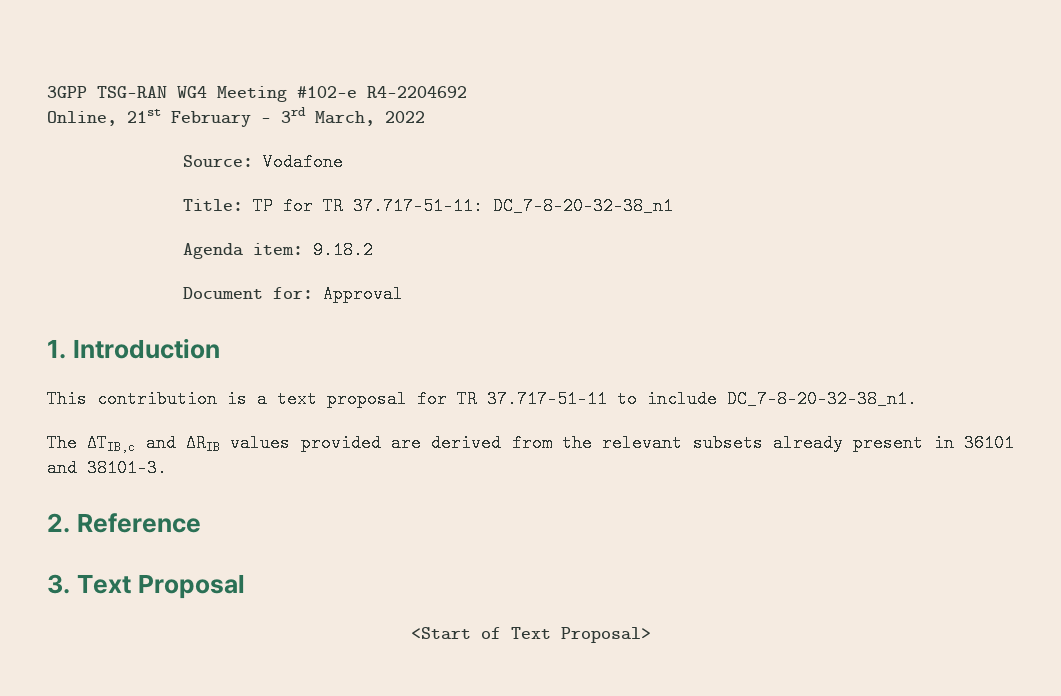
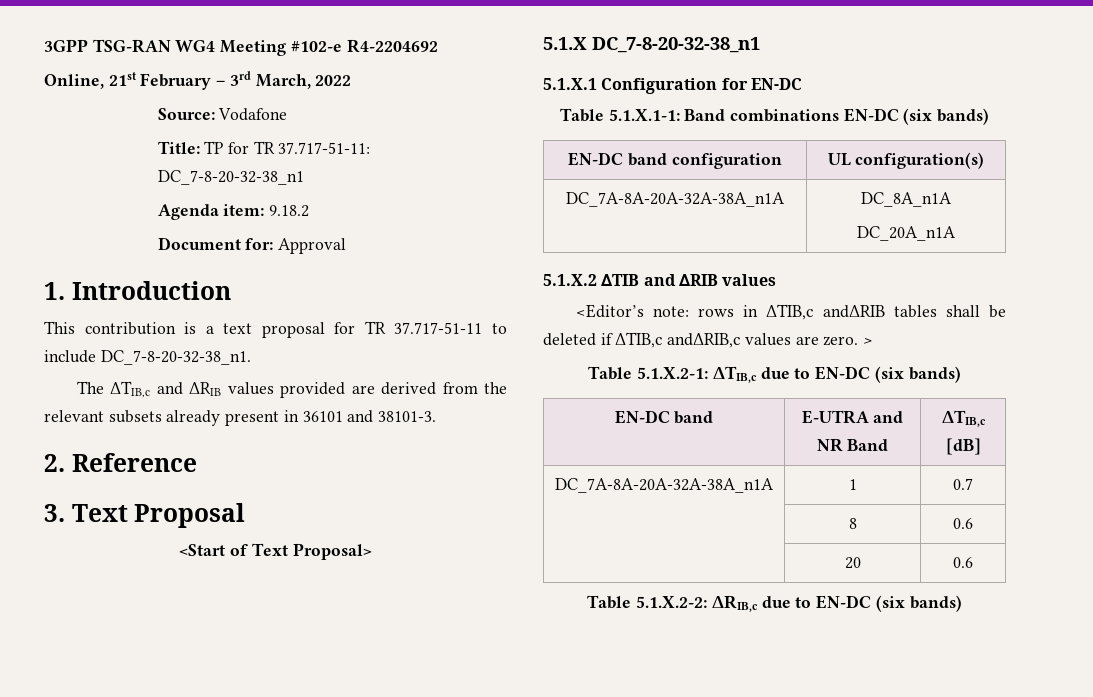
(651, 635) none -> [543,37,760,53] [543,78,802,94] [559,108,990,125] [568,152,782,169] [827,152,985,169] [566,192,785,207] [861,192,952,207] [857,226,956,241] [543,274,777,286] [575,304,1006,320] [543,332,873,348] [588,366,961,383] [614,410,714,424] [801,410,904,424] [816,438,889,452] [941,410,986,427] [945,438,981,455] [555,478,774,493] [848,479,857,490] [953,478,973,490] [848,518,857,529] [953,518,973,529] [844,557,861,569] [953,557,973,568] [587,595,962,612] // 5.1.X DC_7-8-20-32-38_n1 // 5.1.X.1 Configuration for EN-DC // Table 5.1.X.1-1: Band combinations EN-DC (six bands) // EN-DC band configuration | UL configuration(s) // DC_7A-8A-20A-32A-38A_n1A | DC_8A_n1A // DC_20A_n1A // 5.1.X.2 ∆TIB and ∆RIB values // <Editor’s note: rows in ΔTIB,c andΔRIB tables shall be deleted if ΔTIB,c andΔRIB,c values are zero. > // Table 5.1.X.2-1: ΔTIB,c due to EN-DC (six bands) // EN-DC band | E-UTRA and NR Band | ΔTIB,c [dB] // DC_7A-8A-20A-32A-38A_n1A | 1 | 0.7 // | 8 | 0.6 // | 20 | 0.6 // Table 5.1.X.2-2: ΔRIB,c due to EN-DC (six bands)

